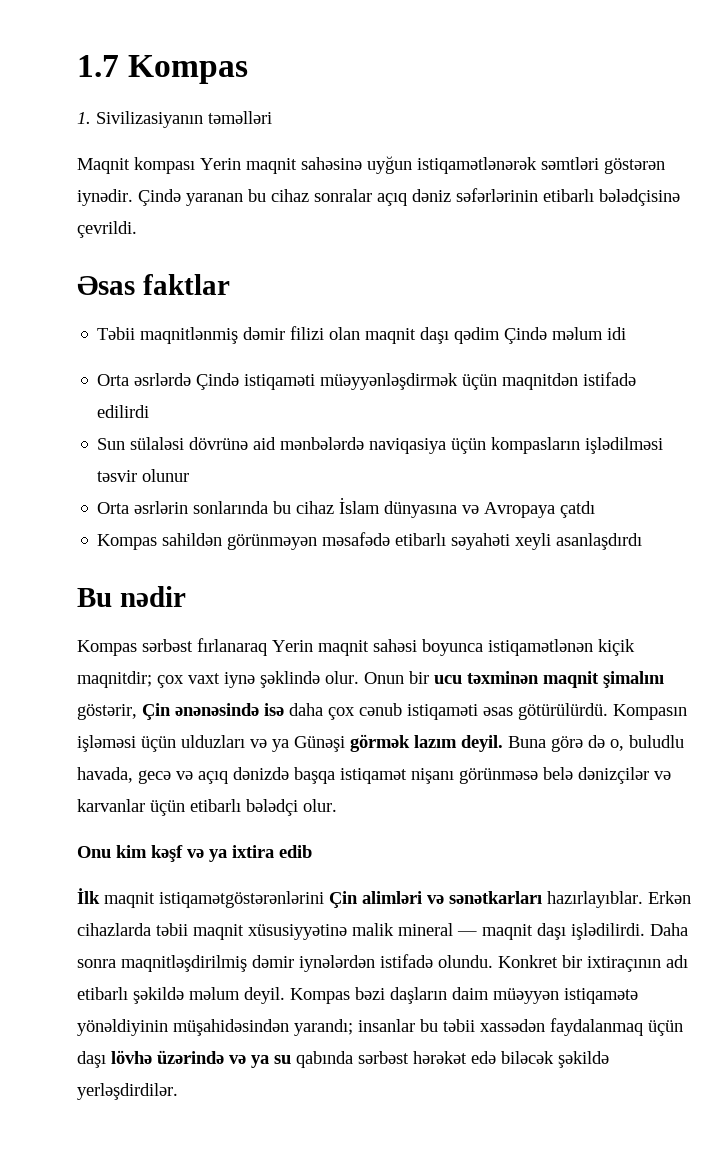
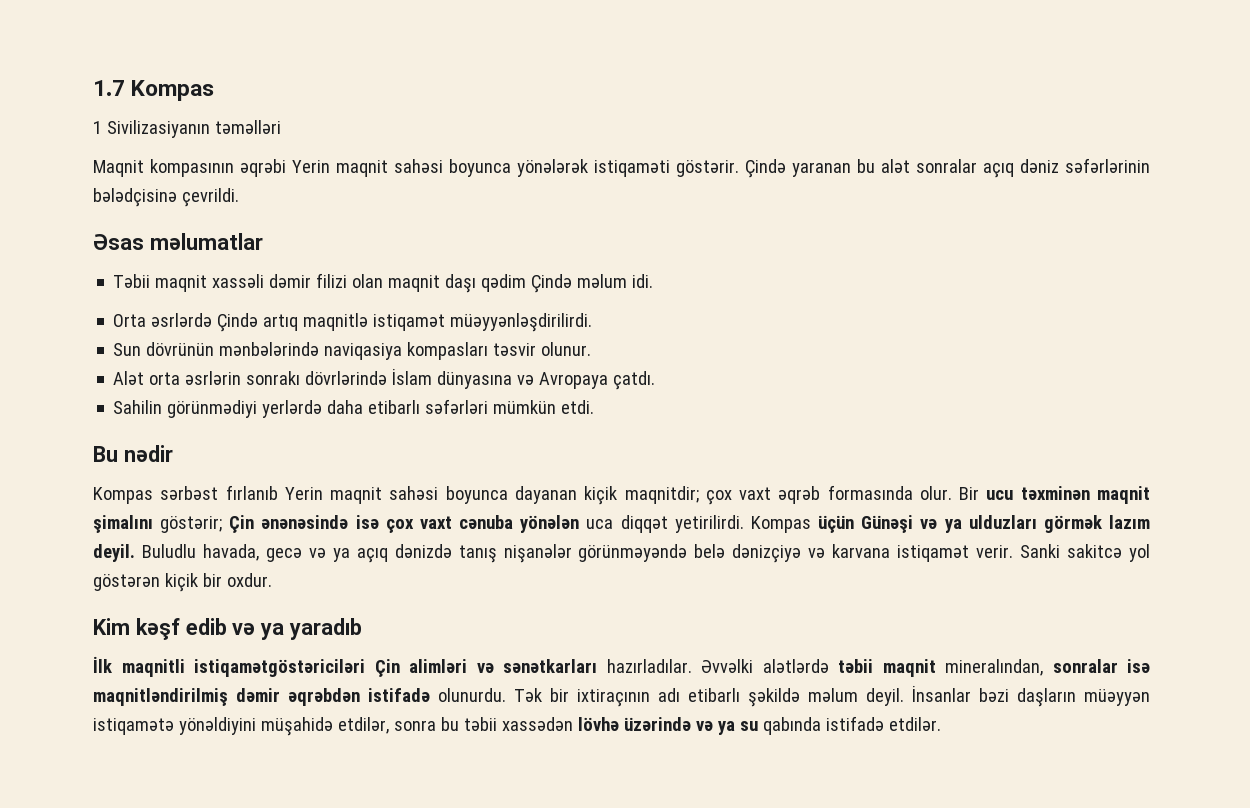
[77,112,91,124] 1. -> [93,121,102,134] 1
[134,156,665,174] [77,189,133,206] kompası Yerin maqnit sahəsinə uyğun istiqamətlənərək səmtləri göstərən iynədir. -> [150,159,739,177] kompasının əqrəbi Yerin maqnit sahəsi boyunca yönələrək istiqaməti göstərir.
[271,189,309,202] cihaz -> [881,159,910,173] alət
[543,189,594,202] etibarlı -> (1150, 165) none
[142,274,230,295] faktlar -> [149,233,263,250] məlumatlar
[140,327,239,344] maqnitlənmiş -> [155,274,265,292] maqnit xassəli
[607,327,627,340] idi -> [632,274,654,288] idi.
[244,372,637,390] [97,405,150,418] [97,437,664,454] [97,469,190,482] [97,497,596,518] [97,532,643,550] istiqaməti müəyyənləşdirmək üçün maqnitdən istifadə edilirdi // Sun sülaləsi dövrünə aid mənbələrdə naviqasiya üçün kompasların işlədilməsi təsvir olunur // Orta əsrlərin sonlarında bu cihaz İslam dünyasına və Avropaya çatdı // Kompas sahildən görünməyən məsafədə etibarlı səyahəti xeyli asanlaşdırdı -> [263,313,593,332] [113,342,592,360] [113,368,656,390] [113,399,595,418] artıq maqnitlə istiqamət müəyyənləşdirilirdi. // Sun dövrünün mənbələrində naviqasiya kompasları təsvir olunur. // Alət orta əsrlərin sonrakı dövrlərində İslam dünyasına və Avropaya çatdı. // Sahilin görünmədiyi yerlərdə daha etibarlı səfərləri mümkün etdi.
[197,638,593,656] fırlanaraq Yerin maqnit sahəsi boyunca istiqamətlənən -> [225,485,577,504] fırlanıb Yerin maqnit sahəsi boyunca dayanan
[224,671,429,688] iynə şəklində olur. Onun bir -> [778,485,980,504] əqrəb formasında olur. Bir
[77,704,137,720] göstərir, -> [160,516,223,533] göstərir;
[289,703,687,720] [77,735,345,752] daha çox cənub istiqaməti əsas götürülürdü. Kompasın işləməsi üçün ulduzları və ya Günəşi -> [385,515,1037,533] çox vaxt cənuba yönələn uca diqqət yetirilirdi. Kompas üçün Günəşi və ya ulduzları
[508,735,684,752] Buna görə də o, buludlu -> [141,544,196,558] Buludlu
(193, 775) none -> [332,548,350,562] ya
[294,767,671,784] [77,799,337,816] [77,845,312,862] başqa istiqamət nişanı görünməsə belə dənizçilər və karvanlar üçün etibarlı bələdçi olur. // Onu kim kəşf və ya ixtira edib -> [458,544,1150,563] [93,573,272,592] [93,618,363,640] tanış nişanələr görünməyəndə belə dənizçiyə və karvana istiqamət verir. Sanki sakitcə yol göstərən kiçik bir oxdur. // Kim kəşf edib və ya yaradıb
[104,891,324,908] maqnit istiqamətgöstərənlərini -> [121,659,365,677] maqnitli istiqamətgöstəriciləri
[547,891,691,908] [77,923,688,940] [77,954,558,972] hazırlayıblar. Erkən cihazlarda təbii maqnit xüsusiyyətinə malik mineral — maqnit daşı işlədilirdi. Daha sonra maqnitləşdirilmiş dəmir iynələrdən istifadə olundu. Konkret -> [606,659,1150,677] [93,688,542,706] hazırladılar. Əvvəlki alətlərdə təbii maqnit mineralından, sonralar isə maqnitləndirilmiş dəmir əqrəbdən istifadə olunurdu. Tək
[290,988,350,1004] Kompas -> [912,685,971,702] İnsanlar
[452,987,489,1000] daim -> (1076, 697) none
[77,1018,683,1036] [77,1051,106,1068] yönəldiyinin müşahidəsindən yarandı; insanlar bu təbii xassədən faydalanmaq üçün daşı -> [178,717,573,736] yönəldiyini müşahidə etdilər, sonra bu təbii xassədən
[358,1051,609,1068] [77,1083,178,1100] sərbəst hərəkət edə biləcək şəkildə yerləşdirdilər. -> [825,716,941,731] istifadə etdilər.

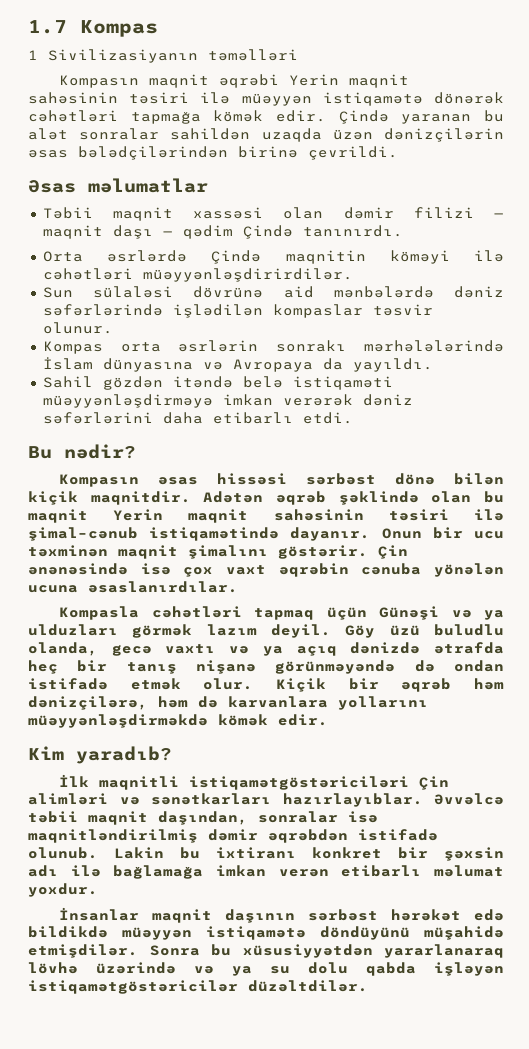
[93,159,234,177] Maqnit kompasının -> [59,74,210,88] Kompasın maqnit
[394,159,739,177] sahəsi boyunca yönələrək istiqaməti göstərir. -> [28,92,504,106] [28,110,326,124] sahəsinin təsiri ilə müəyyən istiqamətə dönərək cəhətləri tapmağa kömək edir.
[983,158,1150,178] [93,188,177,207] açıq dəniz səfərlərinin bələdçisinə -> [170,128,504,142] [28,146,298,160] sahildən uzaqda üzən dənizçilərin əsas bələdçilərindən birinə
[212,274,265,288] xassəli -> [193,207,324,219] xassəsi olan
[352,274,384,288] olan -> [493,213,504,218] —
(477, 283) none -> [162,231,173,236] —
[577,274,654,288] məlum idi. -> [302,225,403,237] tanınırdı.
[263,313,593,332] [113,342,489,360] artıq maqnitlə istiqamət müəyyənləşdirilirdi. // Sun dövrünün mənbələrində naviqasiya kompasları -> [285,250,504,264] [42,268,353,282] [42,286,504,298] [42,304,363,318] maqnitin köməyi ilə cəhətləri müəyyənləşdirirdilər. // Sun sülaləsi dövrünə aid mənbələrdə dəniz səfərlərində işlədilən kompaslar
[113,371,145,385] Alət -> [42,341,103,354] Kompas
[305,371,388,385] dövrlərində -> [364,340,504,352] mərhələlərində
[613,371,656,390] [113,399,595,418] [93,445,173,462] [93,485,980,505] çatdı. // Sahilin görünmədiyi yerlərdə daha etibarlı səfərləri mümkün etdi. // Bu nədir // Kompas sərbəst fırlanıb Yerin maqnit sahəsi boyunca dayanan kiçik maqnitdir; çox vaxt əqrəb formasında olur. Bir -> [322,358,433,372] [42,376,393,390] [42,394,413,408] [42,412,353,424] [28,444,136,459] [59,473,504,487] [28,491,505,505] [28,509,504,523] [28,527,463,541] da yayıldı. // Sahil gözdən itəndə belə istiqaməti müəyyənləşdirməyə imkan verərək dəniz səfərlərini daha etibarlı etdi. // Bu nədir? // Kompasın əsas hissəsi sərbəst dönə bilən kiçik maqnitdir. Adətən əqrəb şəklində olan bu maqnit Yerin maqnit sahəsinin təsiri ilə şimal–cənub istiqamətində dayanır. Onun bir
[160,516,223,533] göstərir; -> [278,545,368,559] göstərir.
(452, 522) none -> [278,563,349,577] əqrəbin
[586,515,811,533] uca diqqət yetirilirdi. Kompas -> [28,581,238,593] [59,606,315,620] ucuna əsaslanırdılar. // Kompasla cəhətləri tapmaq
[141,544,1150,563] [93,573,272,592] [93,618,363,640] Buludlu havada, gecə və ya açıq dənizdə tanış nişanələr görünməyəndə belə dənizçiyə və karvana istiqamət verir. Sanki sakitcə yol göstərən kiçik bir oxdur. // Kim kəşf edib və ya yaradıb -> [345,624,504,638] [28,642,505,656] [28,660,504,674] [28,678,505,692] [28,696,428,710] [28,714,328,728] [28,746,172,764] Göy üzü buludlu olanda, gecə vaxtı və ya açıq dənizdə ətrafda heç bir tanış nişanə görünməyəndə də ondan istifadə etmək olur. Kiçik bir əqrəb həm dənizçilərə, həm də karvanlara yollarını müəyyənləşdirməkdə kömək edir. // Kim yaradıb?
[606,659,829,673] hazırladılar. Əvvəlki alətlərdə -> [282,793,504,807] hazırlayıblar. Əvvəlcə
[945,659,1043,676] mineralından, -> [158,811,248,825] daşından,
[438,685,1150,707] [93,717,573,736] olunurdu. Tək bir ixtiraçının adı etibarlı şəkildə məlum deyil. İnsanlar bəzi daşların müəyyən istiqamətə yönəldiyini müşahidə etdilər, sonra bu təbii xassədən -> [28,847,504,861] [28,865,504,879] [28,883,98,897] [59,907,504,923] [28,926,504,940] [28,944,504,958] olunub. Lakin bu ixtiranı konkret bir şəxsin adı ilə bağlamağa imkan verən etibarlı məlumat yoxdur. // İnsanlar maqnit daşının sərbəst hərəkət edə bildikdə müəyyən istiqamətə döndüyünü müşahidə etmişdilər. Sonra bu xüsusiyyətdən yararlanaraq
[762,716,941,735] qabında istifadə etdilər. -> [308,962,504,976] [28,980,368,994] dolu qabda işləyən istiqamətgöstəricilər düzəltdilər.

